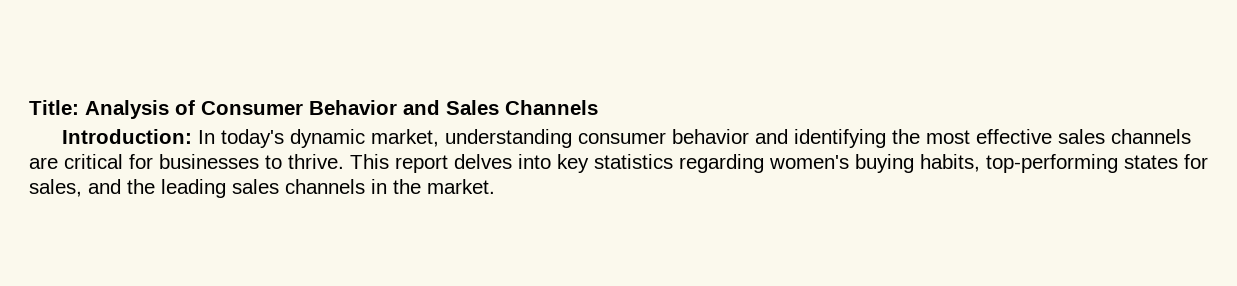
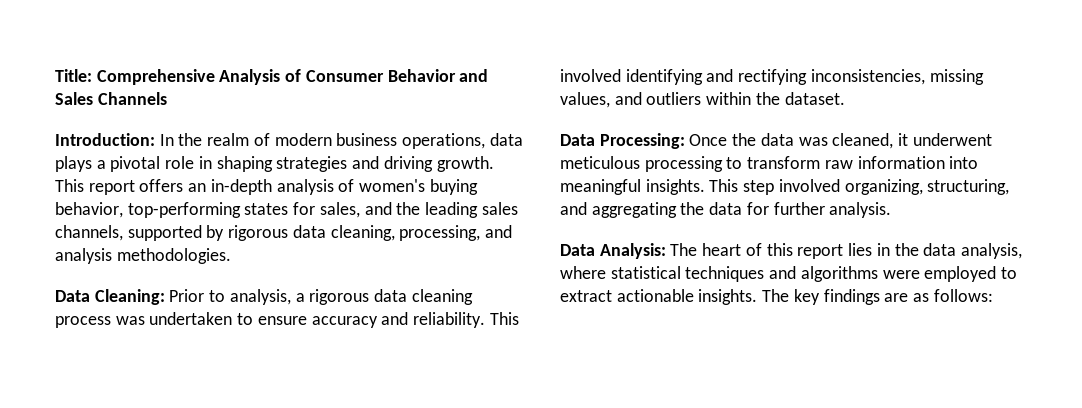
(79, 107) none -> [96,69,215,85] Comprehensive
[221,129,1192,148] [29,154,764,173] today's dynamic market, understanding consumer behavior and identifying the most effective sales channels are critical for businesses to thrive. This report delves into key statistics regarding -> [178,133,523,149] [55,156,494,172] [55,179,355,195] the realm of modern business operations, data plays a pivotal role in shaping strategies and driving growth. This report offers an in-depth analysis of
[920,154,980,172] habits, -> [55,202,123,218] behavior,
[285,179,495,194] channels in the market. -> [55,225,513,241] [55,248,231,264] [55,289,473,305] [55,312,519,328] [560,69,984,85] [560,92,845,108] [560,133,992,149] [560,156,979,172] [560,179,1010,195] [560,202,892,218] [560,243,1022,259] [560,266,1018,282] [560,289,993,305] channels, supported by rigorous data cleaning, processing, and analysis methodologies. // Data Cleaning: Prior to analysis, a rigorous data cleaning process was undertaken to ensure accuracy and reliability. This involved identifying and rectifying inconsistencies, missing values, and outliers within the dataset. // Data Processing: Once the data was cleaned, it underwent meticulous processing to transform raw information into meaningful insights. This step involved organizing, structuring, and aggregating the data for further analysis. // Data Analysis: The heart of this report lies in the data analysis, where statistical techniques and algorithms were employed to extract actionable insights. The key findings are as follows:

